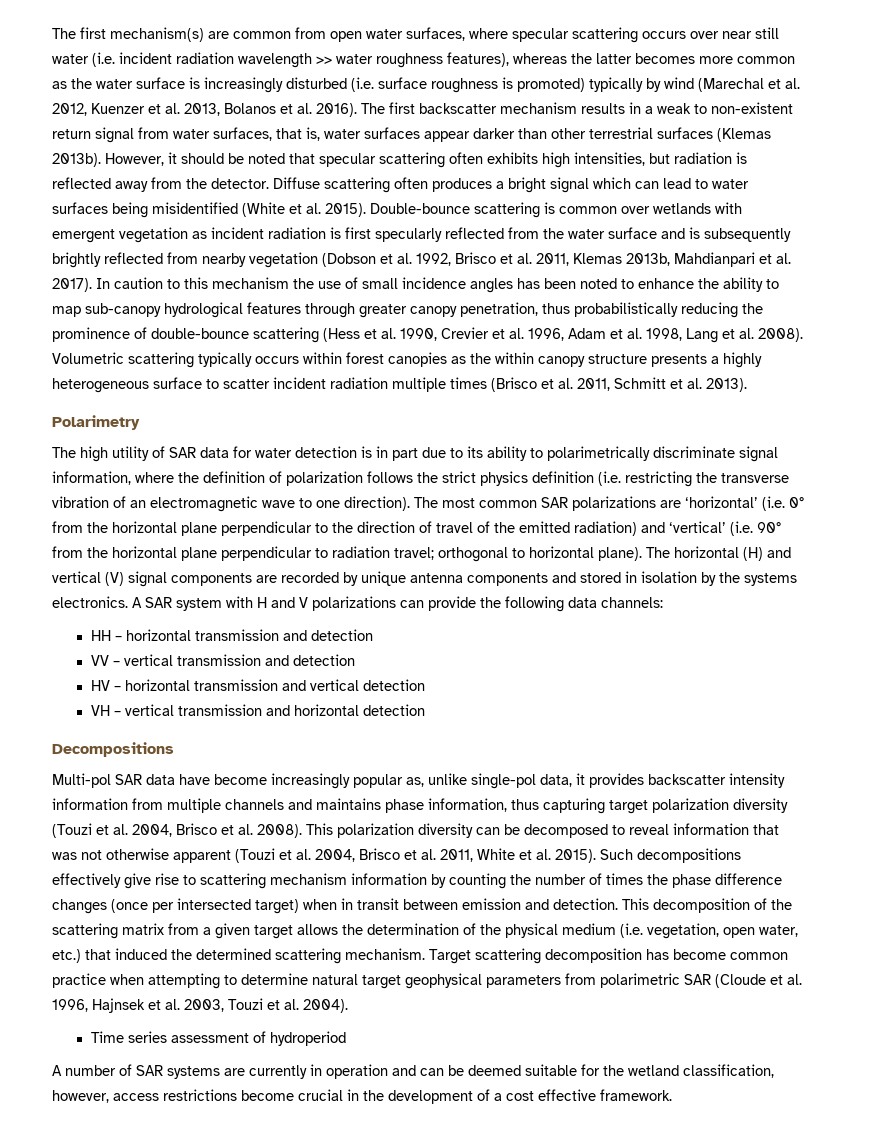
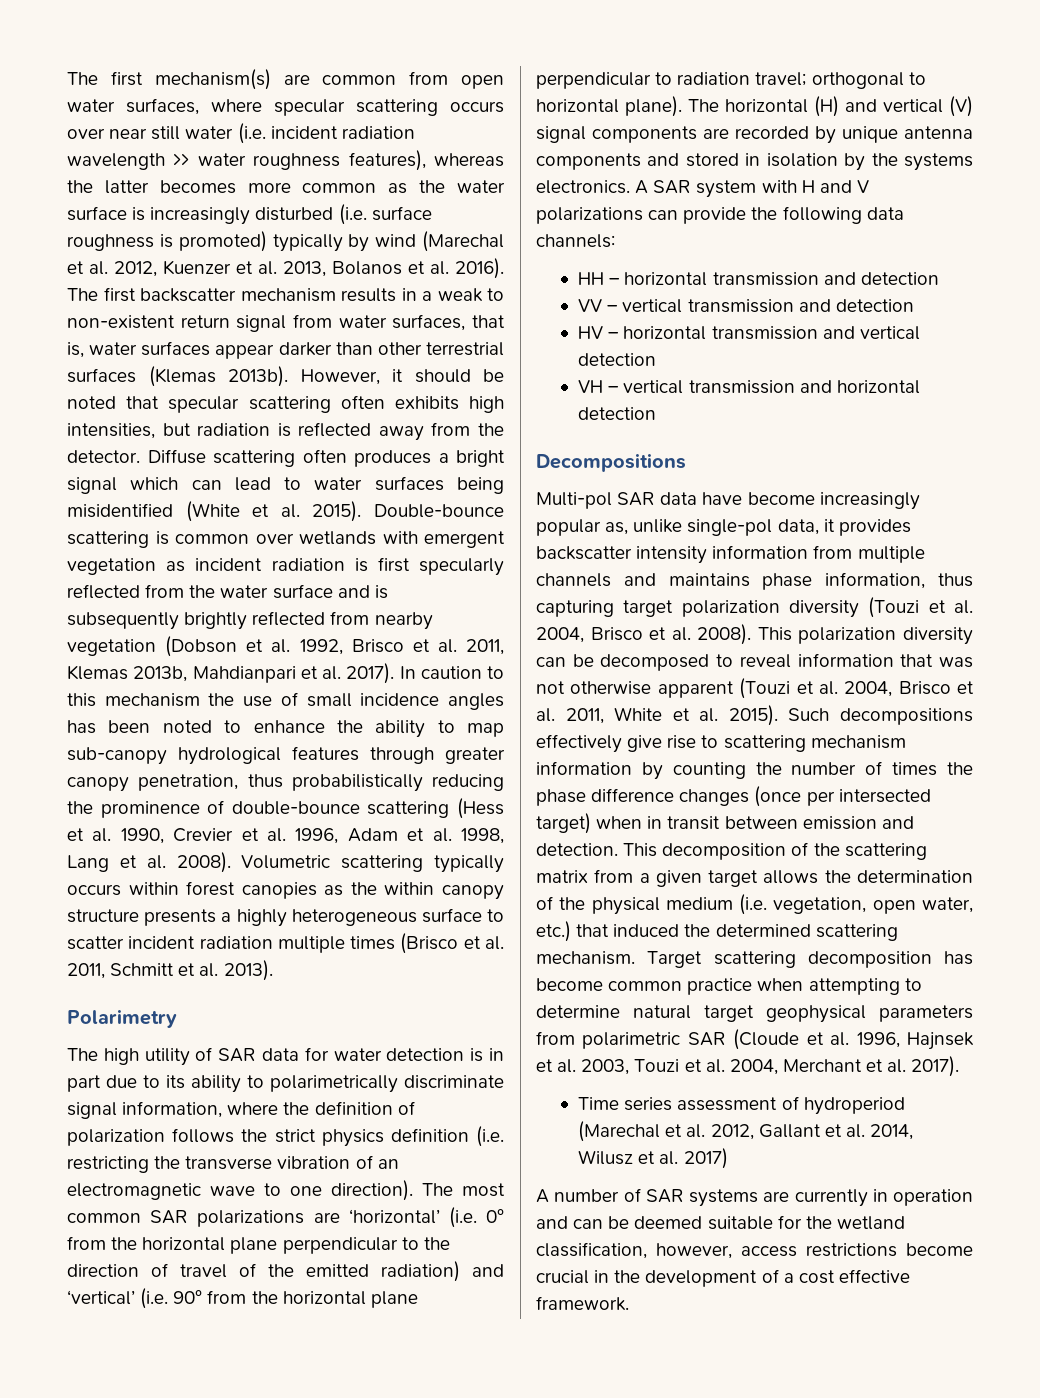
[303,999,348,1013] 2004). -> [729,1056,960,1077] 2004, Merchant et al. 2017).
(346, 1038) none -> [578,1121,914,1142] [578,1148,728,1169] (Marechal et al. 2012, Gallant et al. 2014, Wilusz et al. 2017)

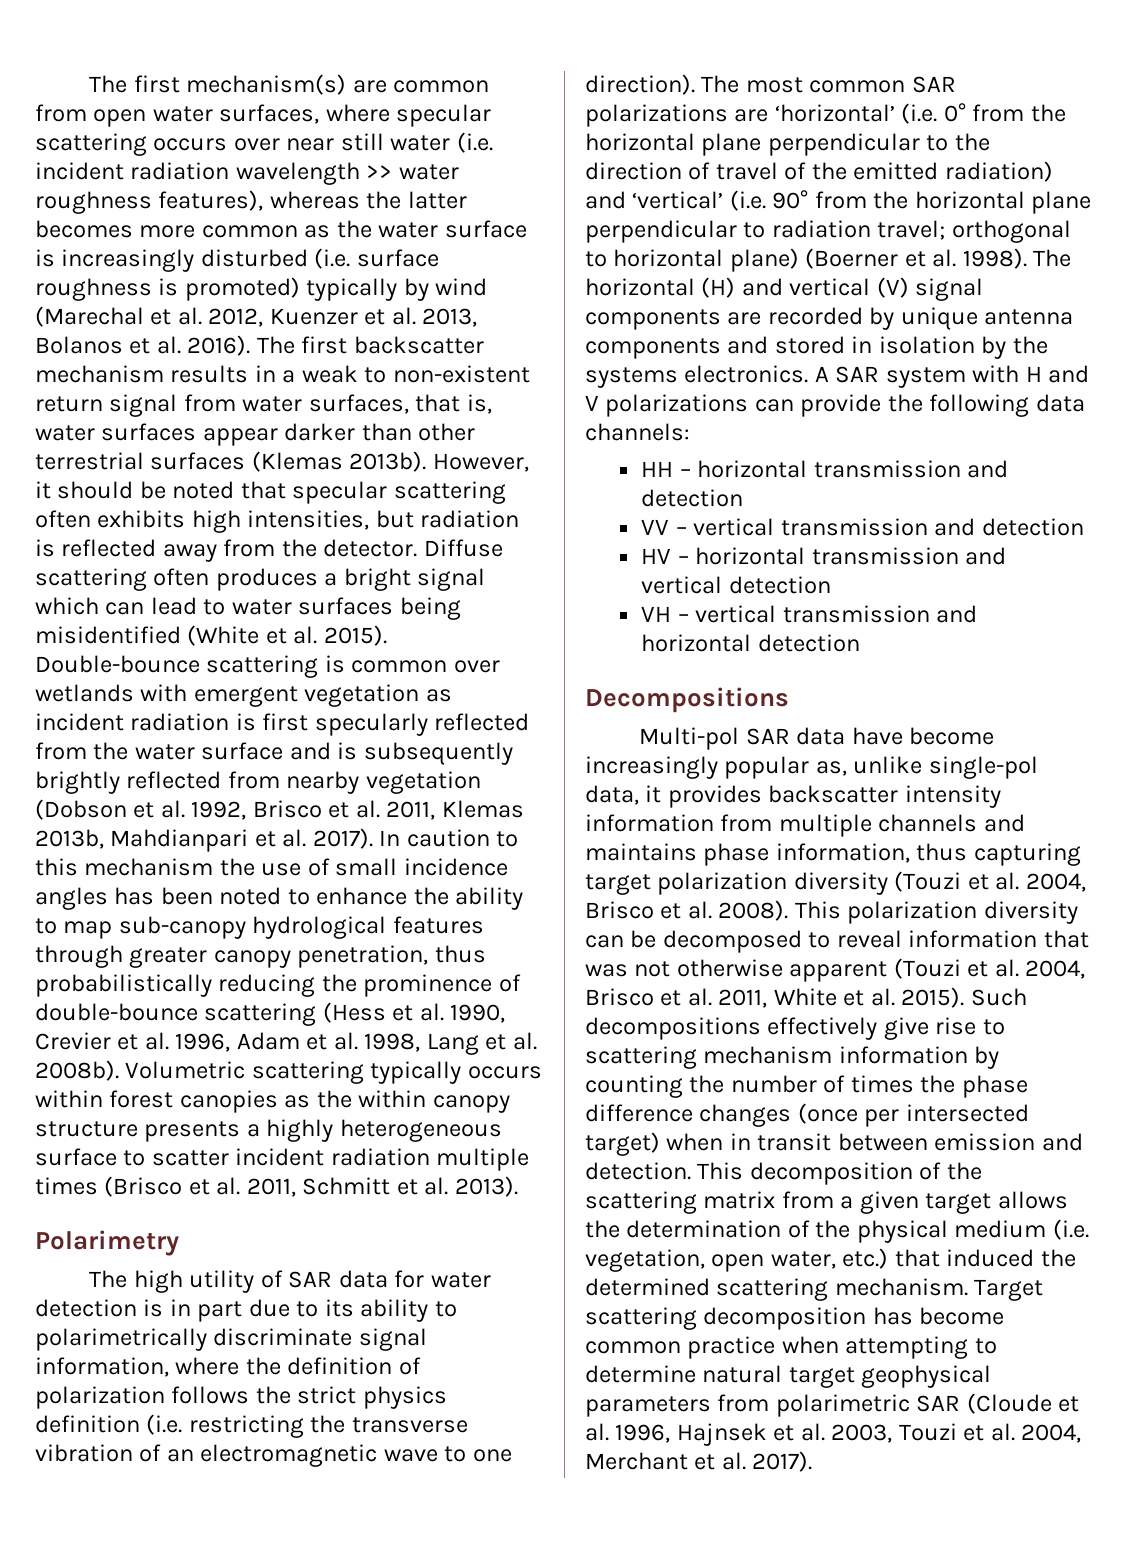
[176,852,231,873] 2008). -> [35,1060,119,1081] 2008b).
[625,96,682,117] plane). -> [729,248,1027,272] plane) (Boerner et al. 1998).
[578,1096,905,1115] [578,1121,914,1142] [578,1148,728,1169] [536,1188,973,1207] [536,1215,905,1230] [536,1242,973,1259] [536,1269,910,1287] [536,1296,629,1311] // Time series assessment of hydroperiod (Marechal et al. 2012, Gallant et al. 2014, Wilusz et al. 2017) // A number of SAR systems are currently in operation and can be deemed suitable for the wetland classification, however, access restrictions become crucial in the development of a cost effective framework. -> (813, 1461) none

